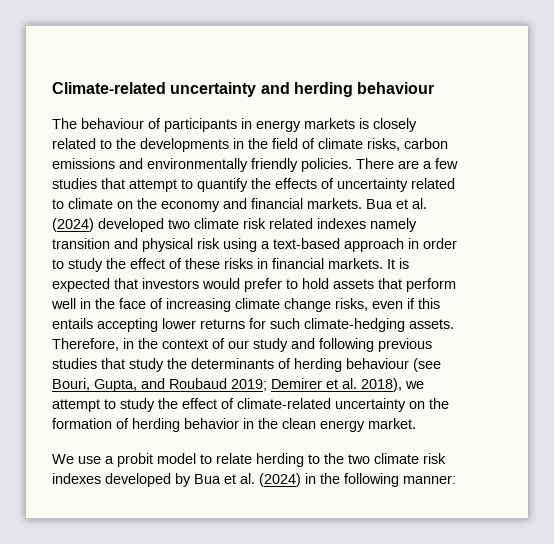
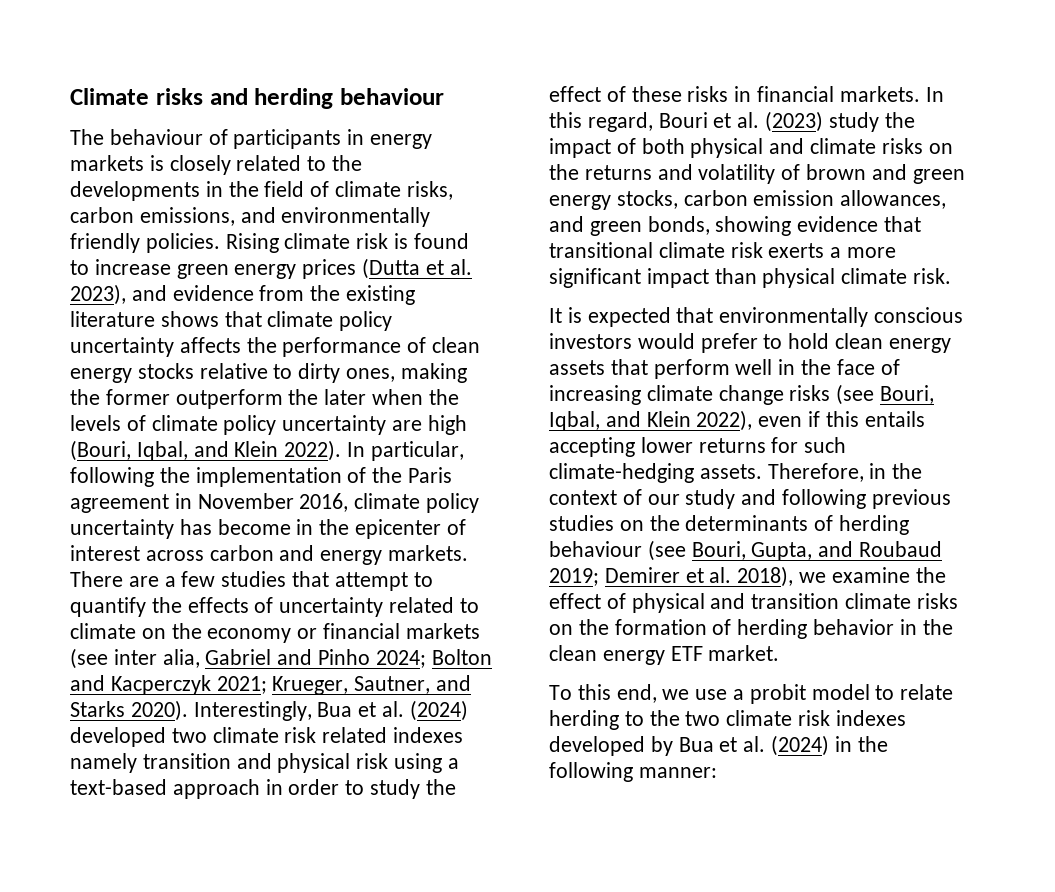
[52,82,257,97] Climate-related uncertainty -> [70,88,203,105] Climate risks
[52,158,115,169] emissions -> [139,207,235,226] emissions,
(352, 165) none -> [225,233,469,253] [70,258,472,279] [70,284,416,305] [70,311,393,331] [70,337,481,357] [70,363,467,383] [70,389,459,409] [70,415,467,435] [70,440,464,461] [70,467,453,487] [70,493,480,513] [70,519,466,539] [70,545,469,565] Rising climate risk is found to increase green energy prices (Dutta et al. 2023), and evidence from the existing literature shows that climate policy uncertainty affects the performance of clean energy stocks relative to dirty ones, making the former outperform the later when the levels of climate policy uncertainty are high (Bouri, Iqbal, and Klein 2022). In particular, following the implementation of the Paris agreement in November 2016, climate policy uncertainty has become in the epicenter of interest across carbon and energy markets.
[223,198,362,209] and financial markets. -> [297,623,480,639] [70,648,492,669] [70,675,472,695] [70,700,312,721] or financial markets (see inter alia, Gabriel and Pinho 2024; Bolton and Kacperczyk 2021; Krueger, Sautner, and Starks 2020). Interestingly,
(383, 263) none -> [925,87,944,102] [549,111,915,132] [549,138,953,158] [549,164,965,184] [549,190,947,210] [549,216,922,236] [549,242,897,258] [549,268,952,288] In this regard, Bouri et al. (2023) study the impact of both physical and climate risks on the returns and volatility of brown and green energy stocks, carbon emission allowances, and green bonds, showing evidence that transitional climate risk exerts a more significant impact than physical climate risk. //
(138, 283) none -> [719,307,964,327] environmentally conscious
(329, 283) none -> [835,333,951,353] clean energy
[335,298,368,311] risks, -> [789,384,935,405] [549,410,753,431] risks (see Bouri, Iqbal, and Klein 2022),
[101,358,164,372] that study -> [619,520,644,531] on
[52,398,406,412] attempt to study the effect of climate-related uncertainty -> [831,567,946,583] [549,593,958,613] examine the effect of physical and transition climate risks
(365, 426) none -> [670,646,703,661] ETF
[52,454,74,464] We -> [549,684,690,703] To this end, we

